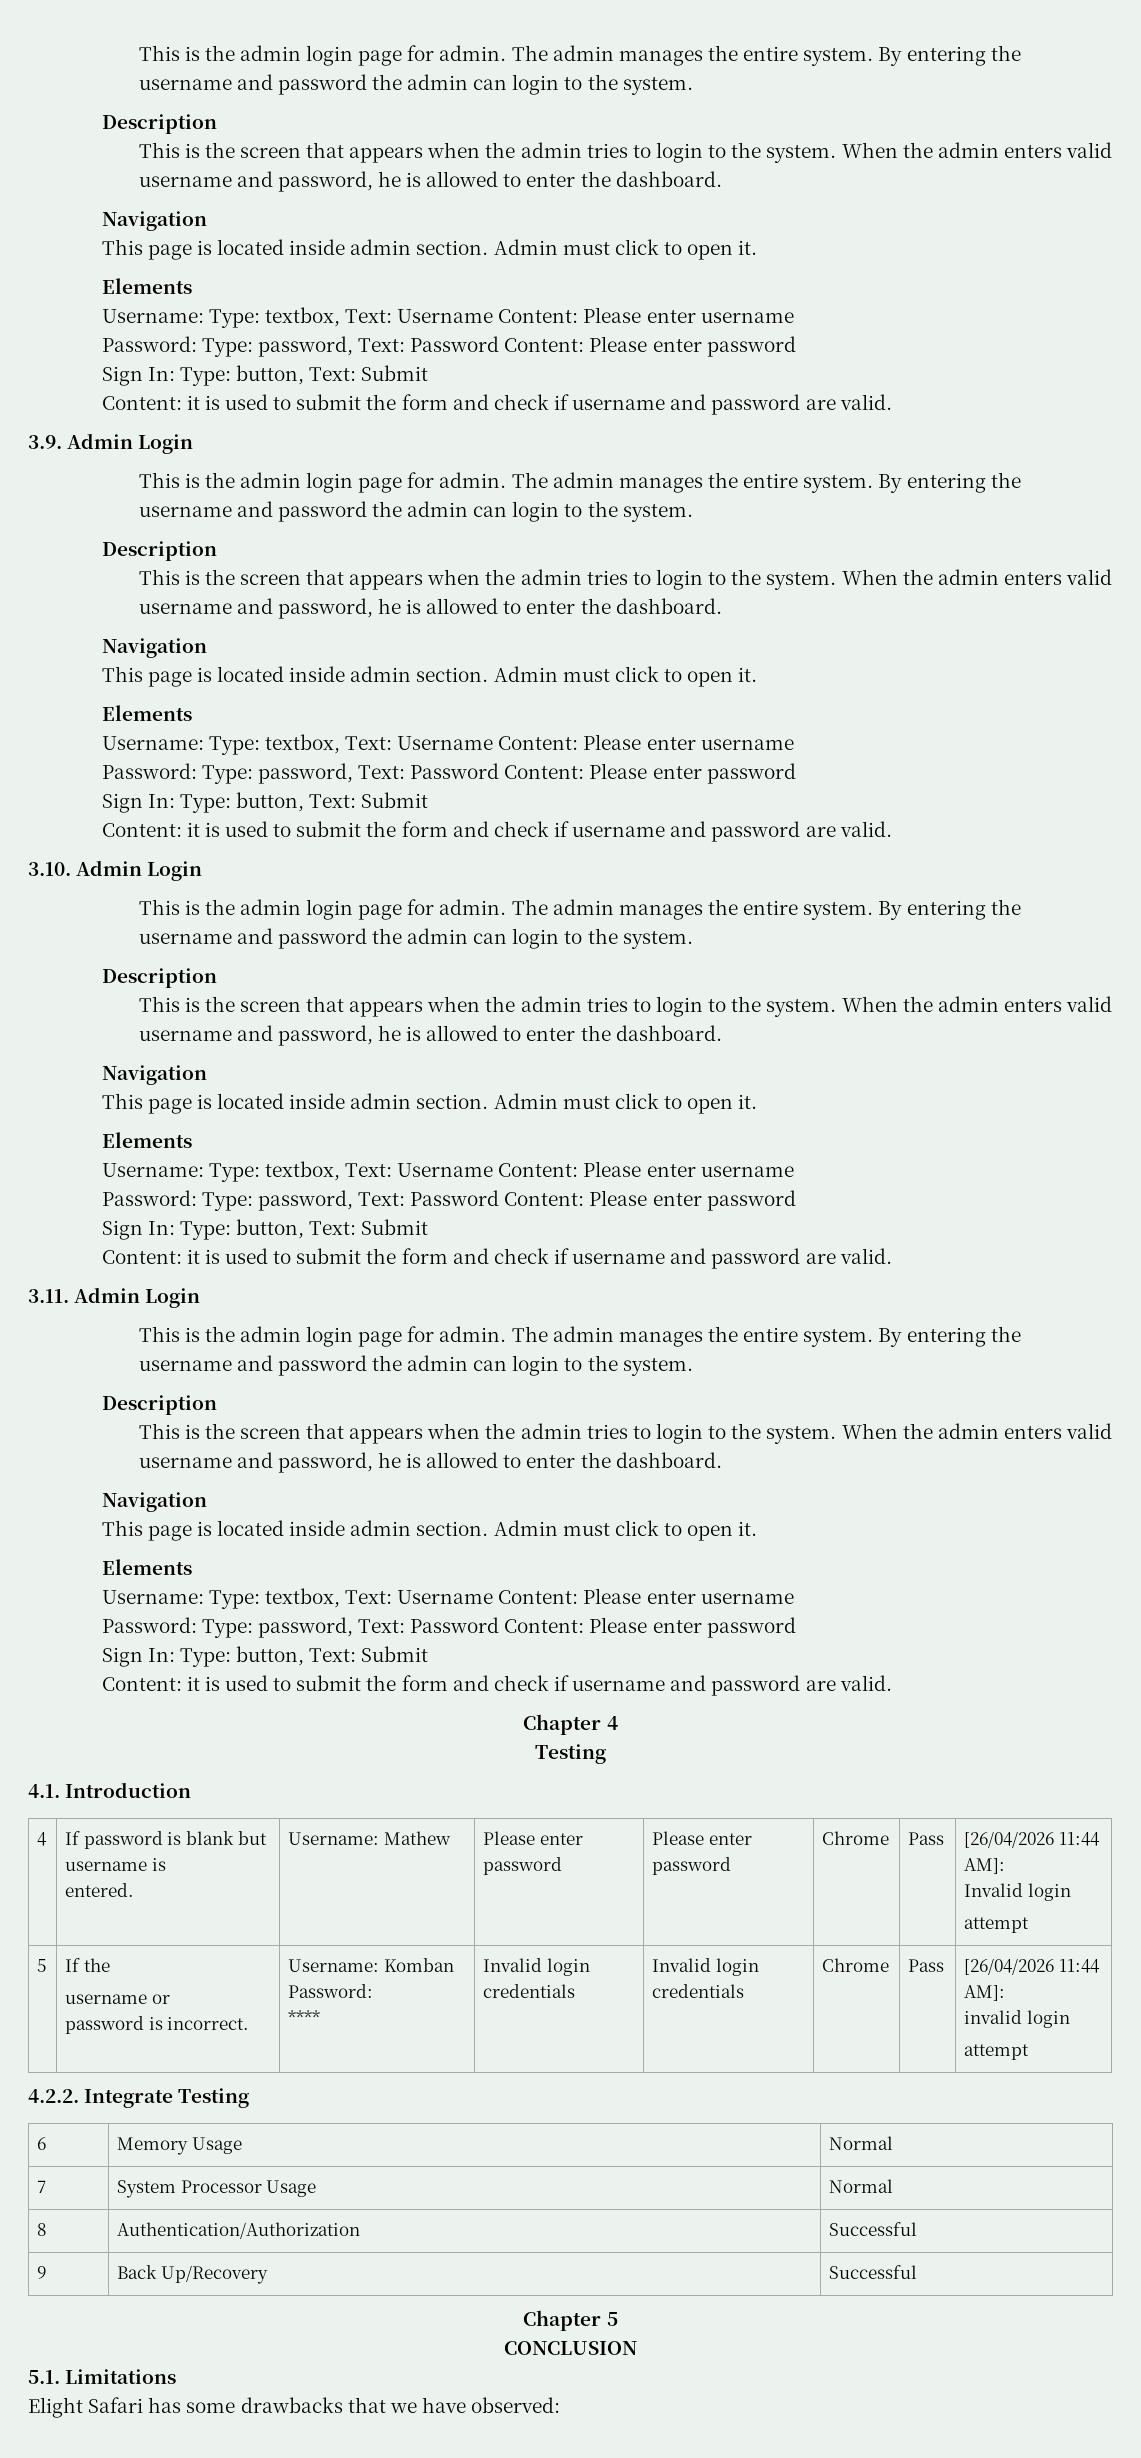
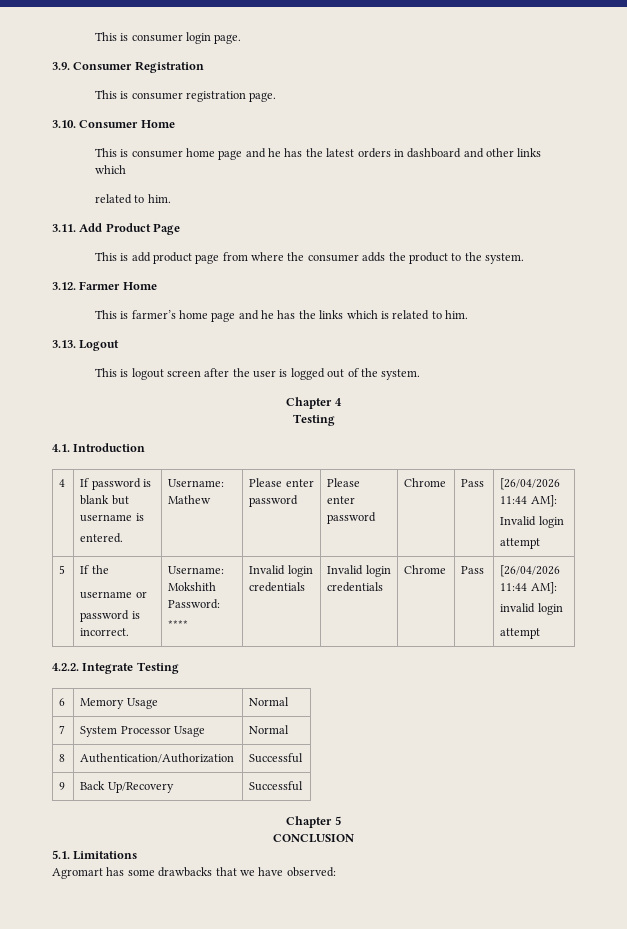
[138,45,1021,66] [138,74,693,95] [101,114,217,134] [138,142,1113,163] [138,171,722,192] [101,211,207,231] [101,239,758,260] [101,278,192,294] [101,307,794,328] [101,336,796,357] [101,365,429,386] [101,394,892,415] [28,433,194,454] [138,472,1021,493] [138,501,693,522] [101,541,217,561] [138,569,1113,590] [138,598,722,619] [101,638,207,658] [101,666,758,687] [101,705,192,721] [101,734,794,755] [101,763,796,784] [101,792,429,813] [101,821,892,842] [28,860,203,881] [138,899,1021,920] [138,928,693,949] [101,968,217,988] [138,996,1113,1017] [138,1025,722,1046] [101,1065,207,1085] [101,1093,758,1114] [101,1132,192,1148] [101,1161,794,1182] [101,1190,796,1211] [101,1219,429,1240] [101,1248,892,1269] [28,1287,201,1308] [138,1326,1021,1347] [138,1355,693,1376] [101,1395,217,1415] [138,1423,1113,1444] [138,1452,722,1473] [101,1492,207,1512] [101,1520,758,1541] [101,1559,192,1575] [101,1588,794,1609] [101,1617,796,1638] [101,1646,429,1667] [101,1675,892,1696] This is the admin login page for admin. The admin manages the entire system. By entering the username and password the admin can login to the system. // Description // This is the screen that appears when the admin tries to login to the system. When the admin enters valid username and password, he is allowed to enter the dashboard. // Navigation // This page is located inside admin section. Admin must click to open it. // Elements // Username: Type: textbox, Text: Username Content: Please enter username // Password: Type: password, Text: Password Content: Please enter password // Sign In: Type: button, Text: Submit // Content: it is used to submit the form and check if username and password are valid. // 3.9. Admin Login // This is the admin login page for admin. The admin manages the entire system. By entering the username and password the admin can login to the system. // Description // This is the screen that appears when the admin tries to login to the system. When the admin enters valid username and password, he is allowed to enter the dashboard. // Navigation // This page is located inside admin section. Admin must click to open it. // Elements // Username: Type: textbox, Text: Username Content: Please enter username // Password: Type: password, Text: Password Content: Please enter password // Sign In: Type: button, Text: Submit // Content: it is used to submit the form and check if username and password are valid. // 3.10. Admin Login // This is the admin login page for admin. The admin manages the entire system. By entering the username and password the admin can login to the system. // Description // This is the screen that appears when the admin tries to login to the system. When the admin enters valid username and password, he is allowed to enter the dashboard. // Navigation // This page is located inside admin section. Admin must click to open it. // Elements // Username: Type: textbox, Text: Username Content: Please enter username // Password: Type: password, Text: Password Content: Please enter password // Sign In: Type: button, Text: Submit // Content: it is used to submit the form and check if username and password are valid. // 3.11. Admin Login // This is the admin login page for admin. The admin manages the entire system. By entering the username and password the admin can login to the system. // Description // This is the screen that appears when the admin tries to login to the system. When the admin enters valid username and password, he is allowed to enter the dashboard. // Navigation // This page is located inside admin section. Admin must click to open it. // Elements // Username: Type: textbox, Text: Username Content: Please enter username // Password: Type: password, Text: Password Content: Please enter password // Sign In: Type: button, Text: Submit // Content: it is used to submit the form and check if username and password are valid. -> [94,32,242,44] [52,61,204,73] [94,90,277,102] [52,120,175,128] [94,148,542,160] [94,165,126,174] [94,194,171,204] [52,223,181,235] [94,252,525,264] [52,281,157,290] [94,310,469,322] [52,340,120,351] [94,368,421,380] This is consumer login page. // 3.9. Consumer Registration // This is consumer registration page. // 3.10. Consumer Home // This is consumer home page and he has the latest orders in dashboard and other links which // related to him. // 3.11. Add Product Page // This is add product page from where the consumer adds the product to the system. // 3.12. Farmer Home // This is farmer’s home page and he has the links which is related to him. // 3.13. Logout // This is logout screen after the user is logged out of the system.
[383,1958,454,1972] Komban -> [168,582,217,591] Mokshith
[28,2397,144,2418] Elight Safari -> [52,868,103,879] Agromart

